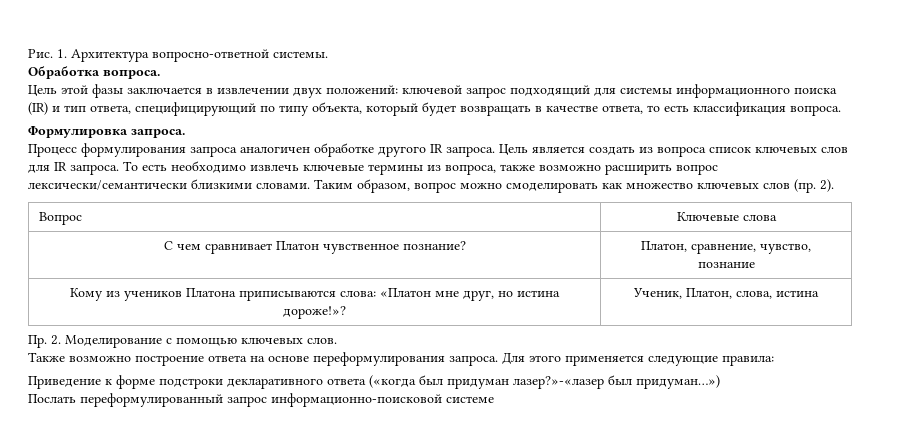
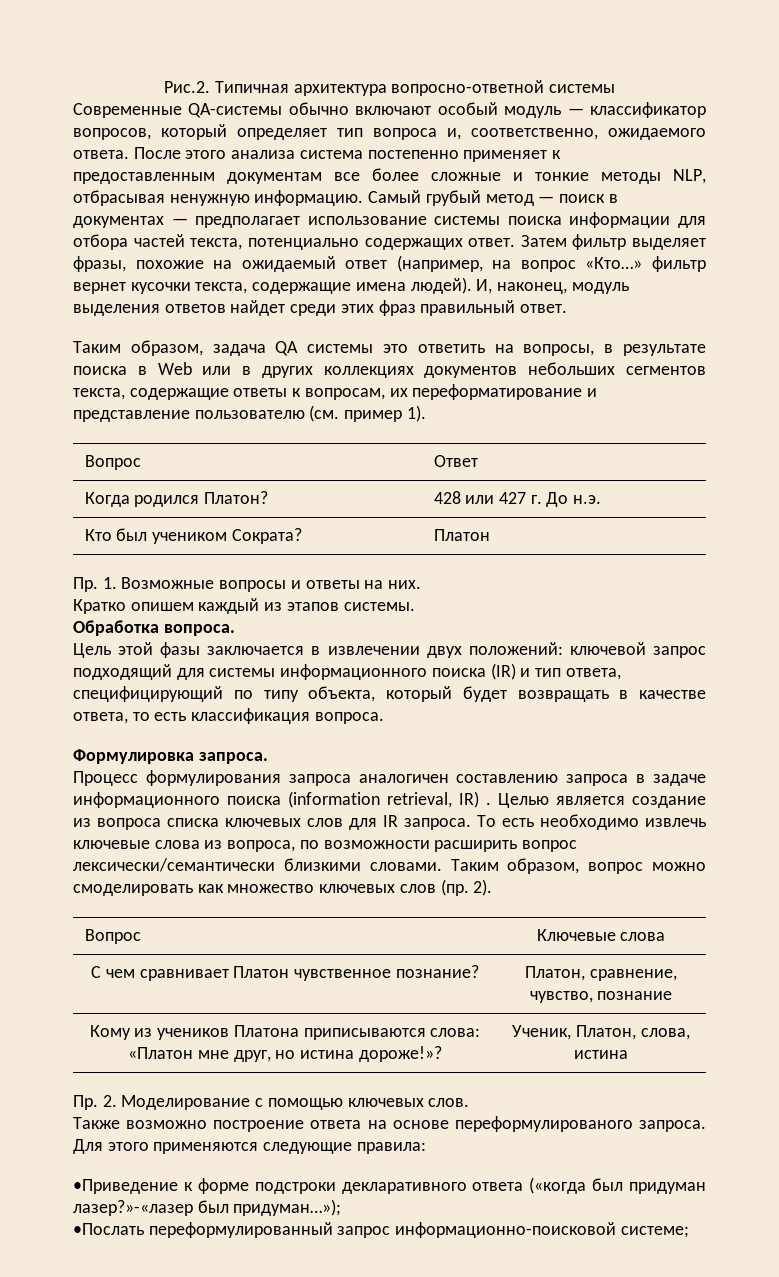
[28,49,269,62] Рис. 1. Архитектура вопросно-ответной -> [164,80,615,96] [73,102,707,118] [73,124,706,140] [73,147,562,162] [73,168,706,184] [73,190,618,206] [73,212,706,228] [73,234,706,250] [73,255,706,272] [73,277,629,294] [73,300,568,316] [73,340,706,356] [73,362,706,378] [73,384,598,400] [73,405,426,422] [84,455,141,470] [433,455,478,467] [84,491,268,507] [433,491,602,507] [84,528,302,544] [433,529,490,541] [73,577,422,592] [73,598,339,614] Рис.2. Типичная архитектура вопросно-ответной системы // Современные QA-системы обычно включают особый модуль — классификатор вопросов, который определяет тип вопроса и, соответственно, ожидаемого ответа. После этого анализа система постепенно применяет к предоставленным документам все более сложные и тонкие методы NLP, отбрасывая ненужную информацию. Самый грубый метод — поиск в документах — предполагает использование системы поиска информации для отбора частей текста, потенциально содержащих ответ. Затем фильтр выделяет фразы, похожие на ожидаемый ответ (например, на вопрос «Кто…» фильтр вернет кусочки текста, содержащие имена людей). И, наконец, модуль выделения ответов найдет среди этих фраз правильный ответ. // Таким образом, задача QA системы это ответить на вопросы, в результате поиска в Web или в других коллекциях документов небольших сегментов текста, содержащие ответы к вопросам, их переформатирование и представление пользователю (см. пример 1). // Вопрос | Ответ // Когда родился Платон? | 428 или 427 г. До н.э. // Кто был учеником Сократа? | Платон // Пр. 1. Возможные вопросы и ответы на них. // Кратко опишем каждый из этапов
[314,143,635,157] обработке другого IR запроса. Цель является создать -> [456,774,707,786] [73,791,706,808] составлению запроса в задаче информационного поиска (information retrieval, IR) . Целью является создание
[709,147,751,153] список -> [167,818,219,827] списка
[368,164,423,175] термины -> [154,840,200,849] слова
[500,164,601,171] также возможно -> [299,840,430,849] по возможности
[313,352,445,366] переформулирования -> [454,1116,633,1132] переформулированого
[565,355,644,366] применяется -> [153,1142,259,1154] применяются
[28,376,101,389] Приведение -> [73,1179,178,1194] •Приведение
[636,375,720,389] [28,394,76,403] придуман…») // Послать -> [233,1199,342,1216] [73,1223,144,1235] придуман…»); // •Послать
[446,396,494,403] системе -> [620,1226,689,1238] системе;

